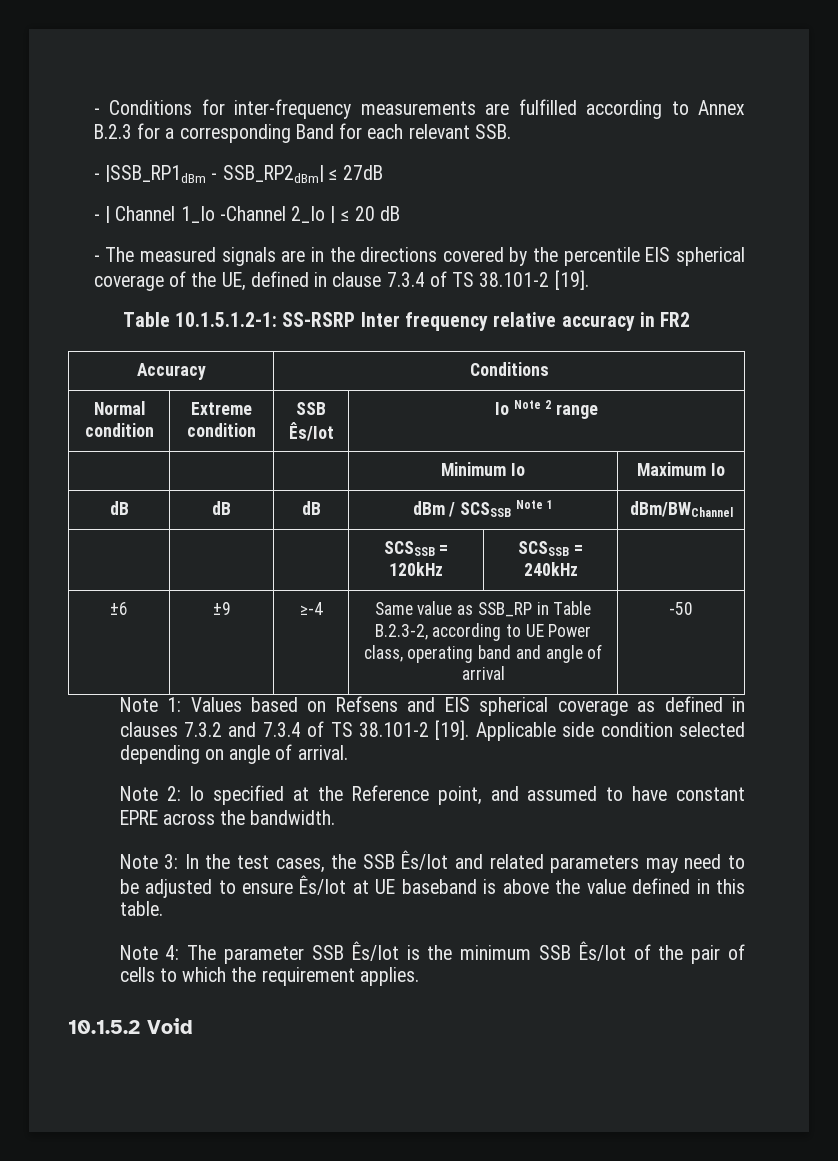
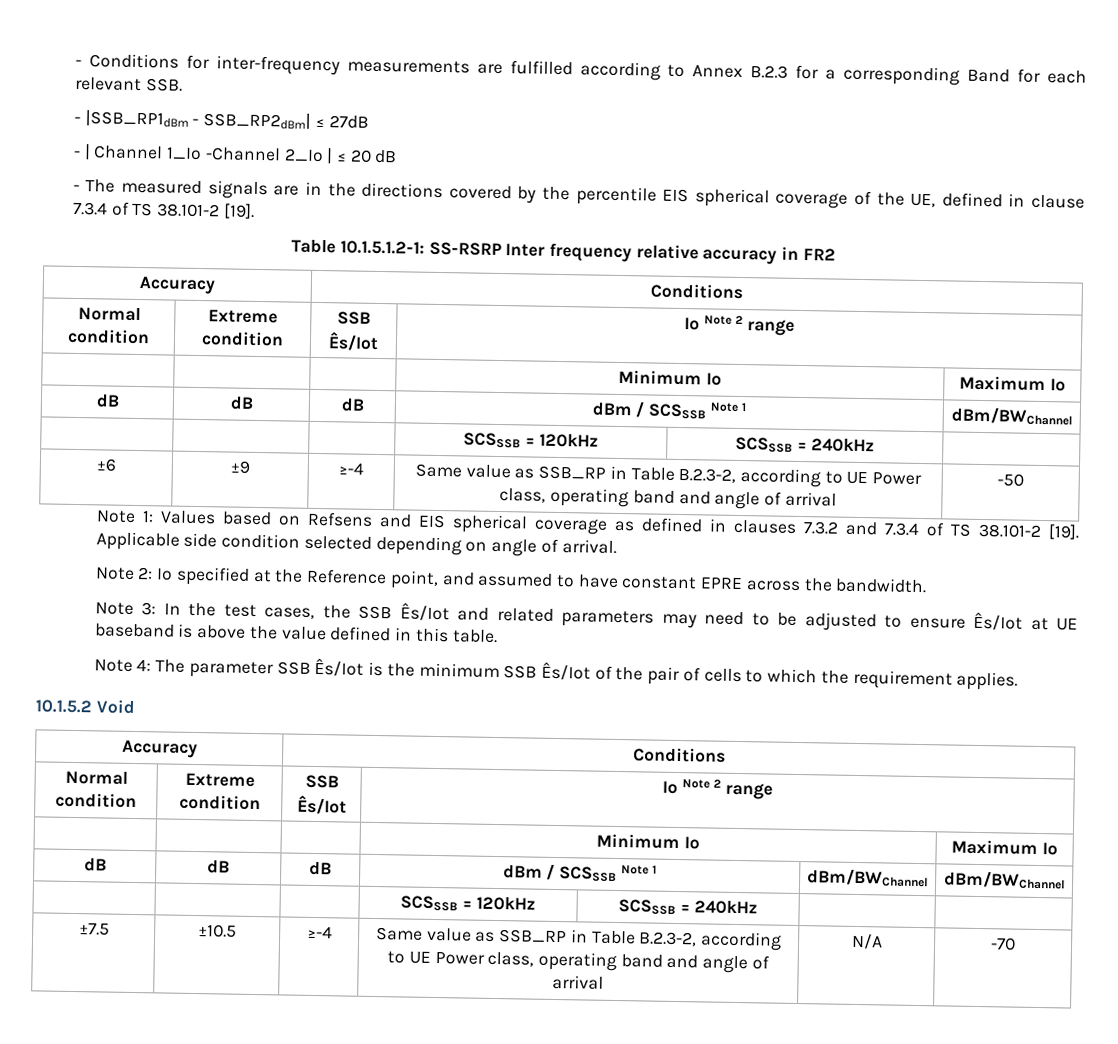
(193, 1026) none -> [121,739,198,759] [632,747,726,763] [64,770,128,785] [55,792,137,809] [184,772,255,787] [178,794,261,811] [304,774,339,789] [296,794,347,815] [661,779,774,800] [596,833,700,850] [951,839,1058,856] [83,858,107,872] [207,860,231,874] [309,861,332,876] [502,863,658,882] [807,868,929,888] [942,870,1066,890] [400,895,536,912] [618,899,758,916] [78,923,110,936] [198,924,238,938] [306,925,333,939] [375,927,783,951] [387,951,770,974] [552,974,604,990] [850,933,883,950] [990,937,1016,951] // Accuracy | Conditions // Normal condition | Extreme condition | SSB Ês/Iot | Io Note 2 range // | | | Minimum Io | Maximum Io // dB | dB | dB | dBm / SCSSSB Note 1 | dBm/BWChannel | dBm/BWChannel // | | | SCSSSB = 120kHz | SCSSSB = 240kHz | | // ±7.5 | ±10.5 | ≥-4 | Same value as SSB_RP in Table B.2.3-2, according to UE Power class, operating band and angle of arrival | N/A | -70

